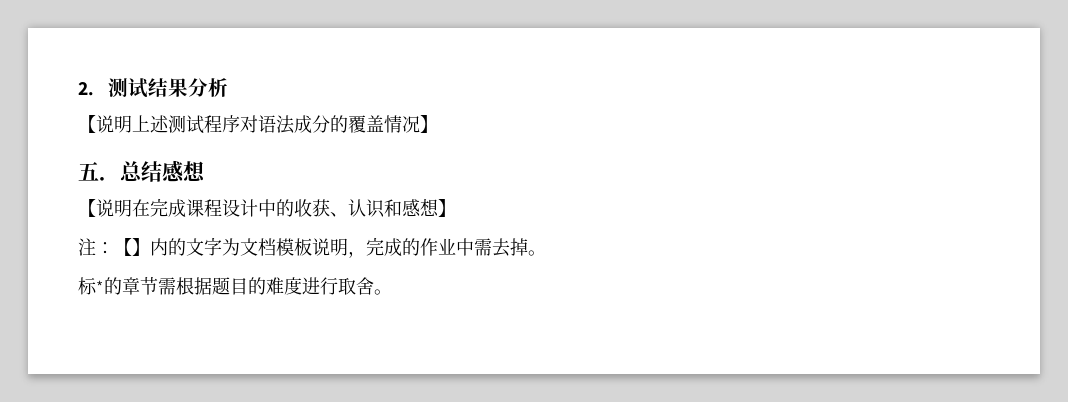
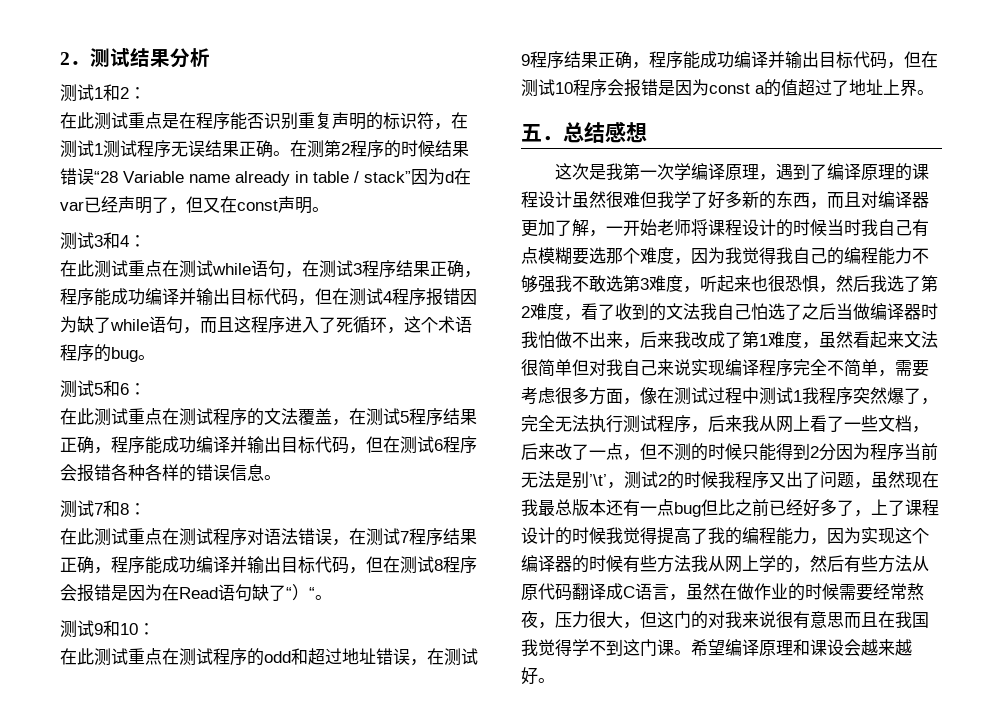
[78,115,438,134] [78,160,206,183] [78,198,456,218] [78,237,546,258] [78,277,374,295] 【说明上述测试程序对语法成分的覆盖情况】 // 五．总结感想 // 【说明在完成课程设计中的收获、认识和感想】 // 注：【】内的文字为文档模板说明，完成的作业中需去掉。 // 标*的章节需根据题目的难度进行取舍 -> [60,84,146,102] [60,112,468,130] [60,140,469,158] [60,168,471,186] [60,196,329,214] [60,232,146,250] [60,260,481,278] [60,288,477,306] [60,316,472,334] [60,344,155,362] [60,380,146,398] [60,408,477,426] [60,436,477,454] [60,464,281,482] [60,500,146,518] [60,528,477,546] [60,556,477,574] [60,584,332,602] [60,620,155,638] [60,648,478,666] [521,51,938,69] [521,79,934,97] [521,121,647,143] [554,163,929,181] [521,191,929,209] [521,219,929,237] [521,247,929,265] [521,275,938,293] [521,303,938,321] [521,331,938,349] [521,359,929,377] [521,387,938,405] [521,415,929,433] [521,443,938,461] [521,471,939,489] [521,499,939,517] [521,527,929,545] [521,555,929,573] [521,583,924,601] [521,611,929,629] [521,639,912,656] [521,667,538,685] 测试1和2： // 在此测试重点是在程序能否识别重复声明的标识符，在测试1测试程序无误结果正确。在测第2程序的时候结果错误“28 Variable name already in table / stack”因为d在var已经声明了，但又在const声明。 // 测试3和4： // 在此测试重点在测试while语句，在测试3程序结果正确，程序能成功编译并输出目标代码，但在测试4程序报错因为缺了while语句，而且这程序进入了死循环，这个术语程序的bug。 // 测试5和6： // 在此测试重点在测试程序的文法覆盖，在测试5程序结果正确，程序能成功编译并输出目标代码，但在测试6程序会报错各种各样的错误信息。 // 测试7和8： // 在此测试重点在测试程序对语法错误，在测试7程序结果正确，程序能成功编译并输出目标代码，但在测试8程序会报错是因为在Read语句缺了“）“。 // 测试9和10： // 在此测试重点在测试程序的odd和超过地址错误，在测试9程序结果正确，程序能成功编译并输出目标代码，但在测试10程序会报错是因为const a的值超过了地址上界。 // 五．总结感想 // 这次是我第一次学编译原理，遇到了编译原理的课程设计虽然很难但我学了好多新的东西，而且对编译器更加了解，一开始老师将课程设计的时候当时我自己有点模糊要选那个难度，因为我觉得我自己的编程能力不够强我不敢选第3难度，听起来也很恐惧，然后我选了第2难度，看了收到的文法我自己怕选了之后当做编译器时我怕做不出来，后来我改成了第1难度，虽然看起来文法很简单但对我自己来说实现编译程序完全不简单，需要考虑很多方面，像在测试过程中测试1我程序突然爆了，完全无法执行测试程序，后来我从网上看了一些文档，后来改了一点，但不测的时候只能得到2分因为程序当前无法是别’\t’，测试2的时候我程序又出了问题，虽然现在我最总版本还有一点bug但比之前已经好多了，上了课程设计的时候我觉得提高了我的编程能力，因为实现这个编译器的时候有些方法我从网上学的，然后有些方法从原代码翻译成C语言，虽然在做作业的时候需要经常熬夜，压力很大，但这门的对我来说很有意思而且在我国我觉得学不到这门课。希望编译原理和课设会越来越好

